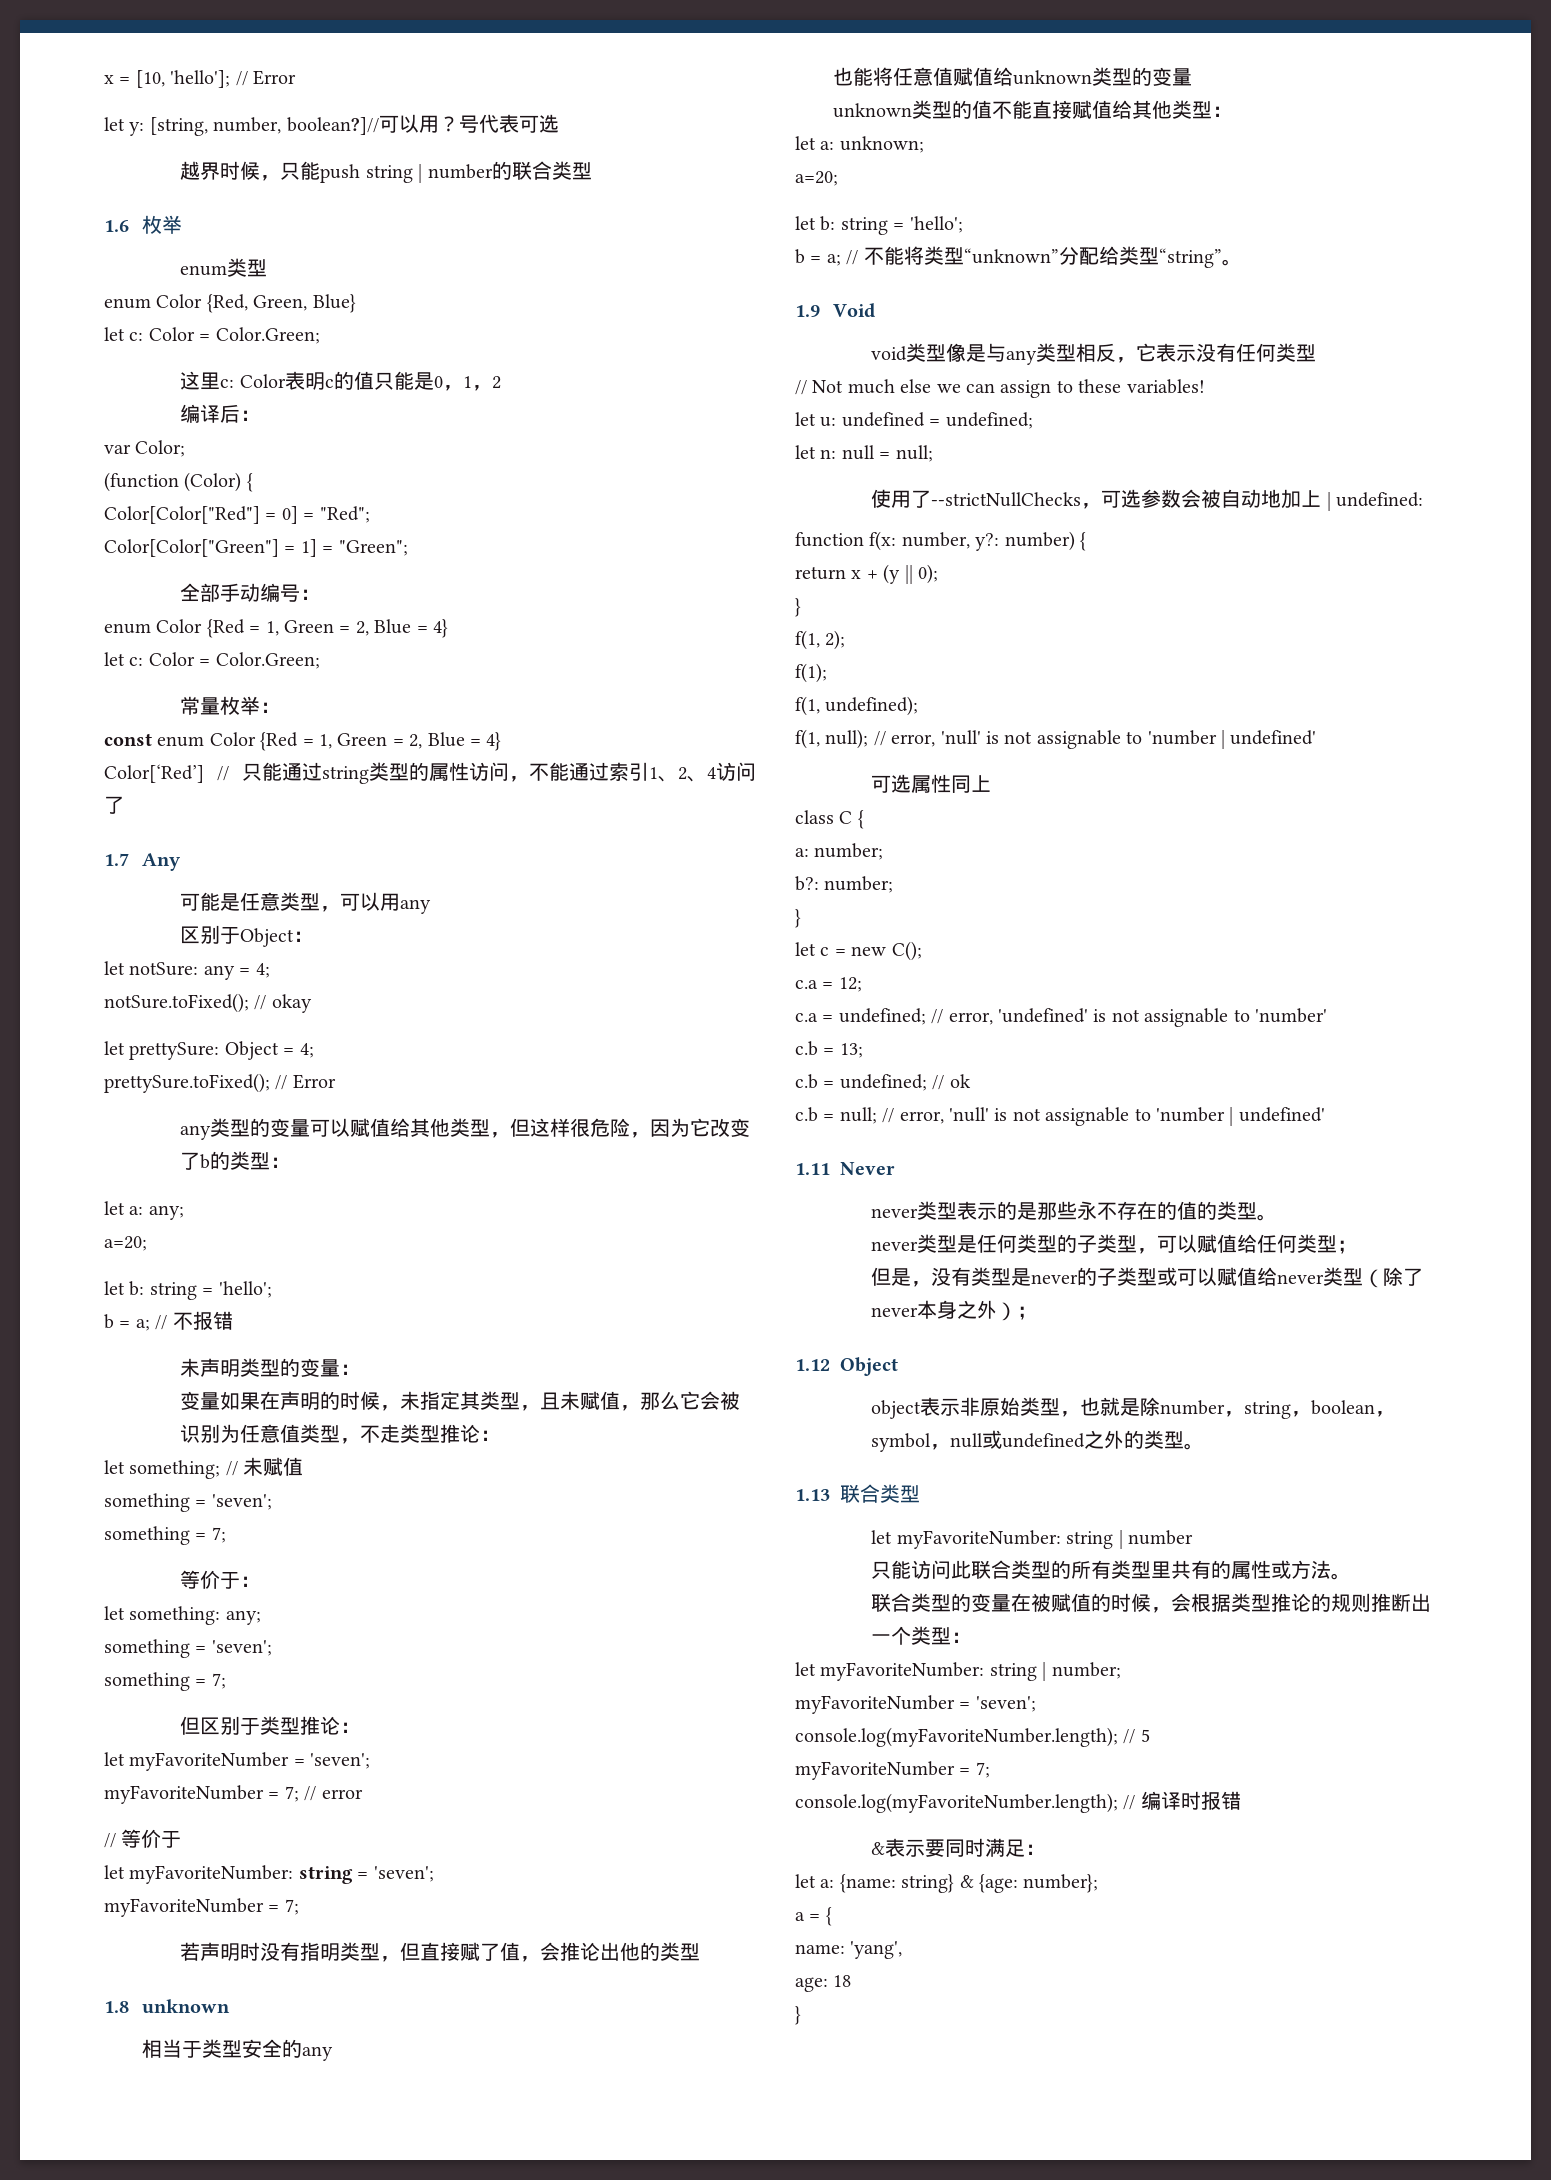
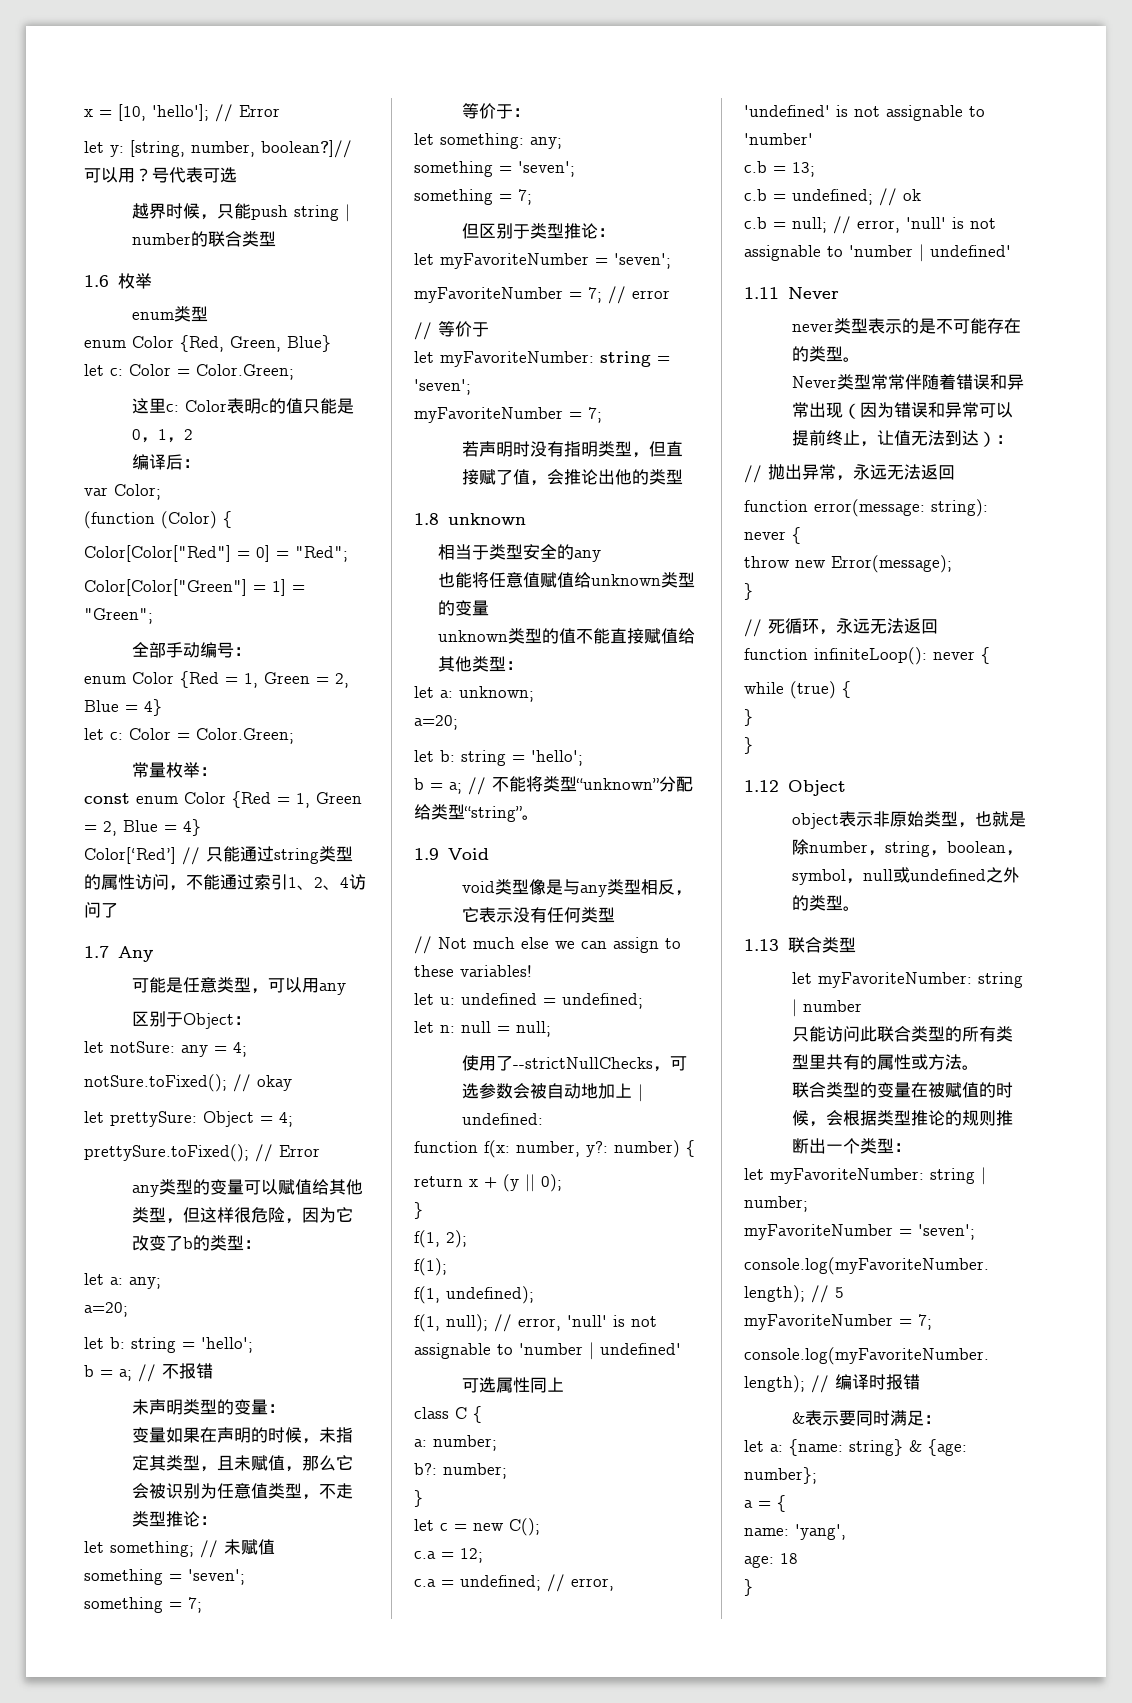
[1037,1201,1278,1221] [871,1234,1358,1254] [871,1267,1424,1288] [871,1300,1038,1321] 那些永不存在的值的类型。 // never类型是任何类型的子类型，可以赋值给任何类型； // 但是，没有类型是never的子类型或可以赋值给never类型（除了never本身之外）； -> [936,318,1022,334] [792,346,861,362] [792,374,1025,390] [792,402,1014,419] [792,430,1014,447] [744,464,955,483] [744,499,988,517] [744,527,801,544] [744,555,952,573] [744,583,753,600] [744,618,938,637] [744,647,990,665] [744,681,851,699] [744,709,753,726] [744,737,753,754] 不可能存在的类型。 // Never类型常常伴随着错误和异常出现（因为错误和异常可以提前终止，让值无法到达）： // // 抛出异常，永远无法返回 // function error(message: string): never { // throw new Error(message); // } // // 死循环，永远无法返回 // function infiniteLoop(): never { // while (true) { // } // }

